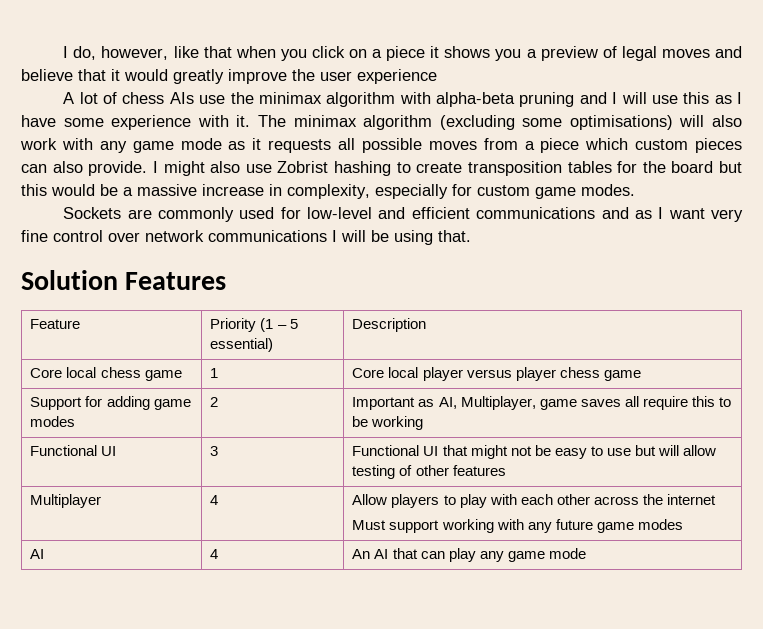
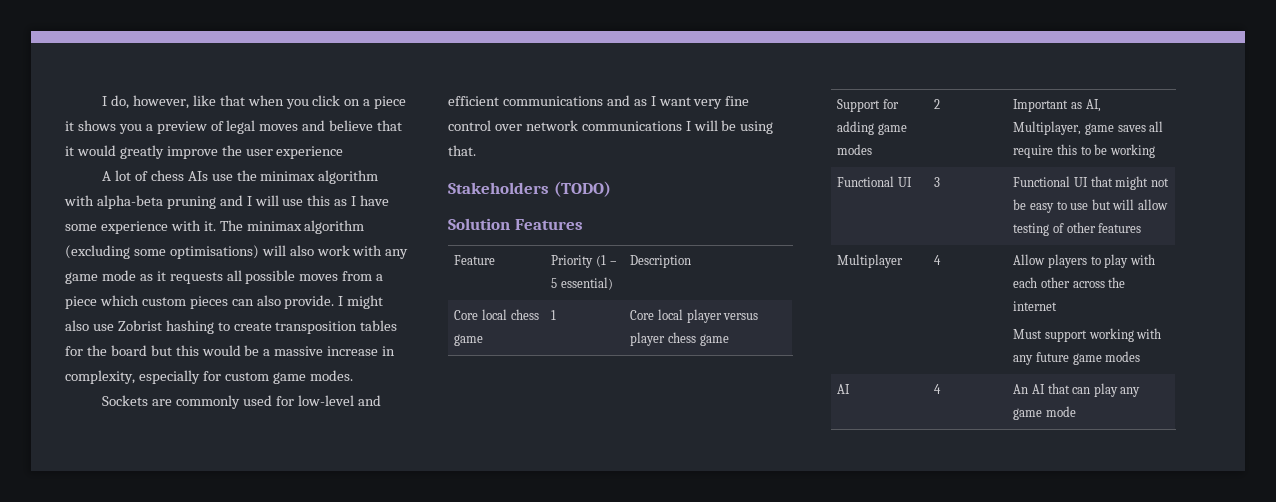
(471, 236) none -> [448,181,611,197] // Stakeholders (TODO)

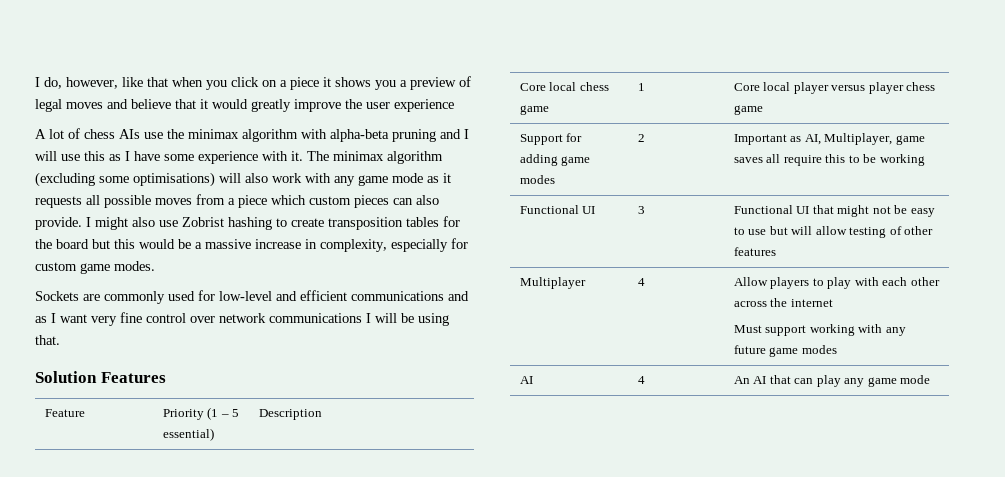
[448,181,611,197] // Stakeholders (TODO) -> (60, 340) none

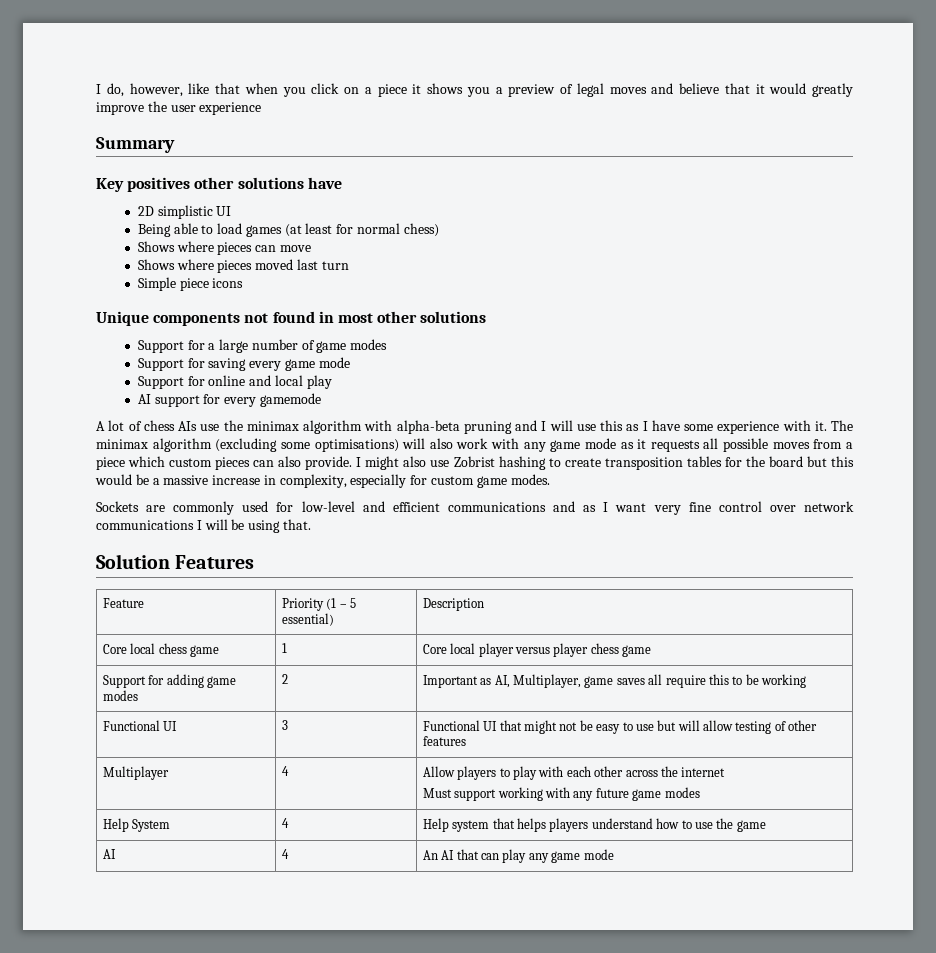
(454, 105) none -> [96,137,175,153] [96,177,342,192] [137,205,232,219] [137,223,439,237] [137,241,311,255] [137,259,349,273] [137,277,244,291] [96,311,487,326] [137,339,388,353] [137,357,350,371] [137,375,332,389] [137,393,321,407] // Summary // Key positives other solutions have // 2D simplistic UI // Being able to load games (at least for normal chess) // Shows where pieces can move // Shows where pieces moved last turn // Simple piece icons // Unique components not found in most other solutions // Support for a large number of game modes // Support for saving every game mode // Support for online and local play // AI support for every gamemode
(837, 349) none -> [102,818,171,832] [281,818,289,828] [422,818,766,832] // Help System | 4 | Help system that helps players understand how to use the game

